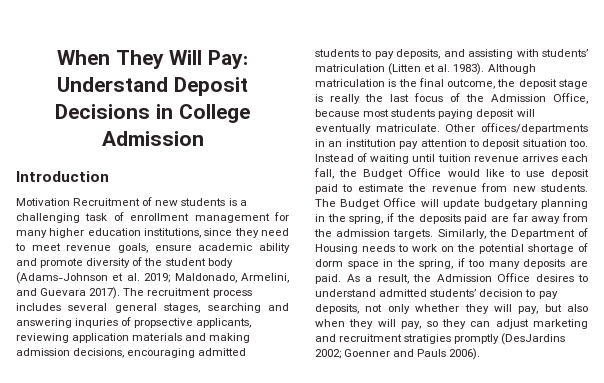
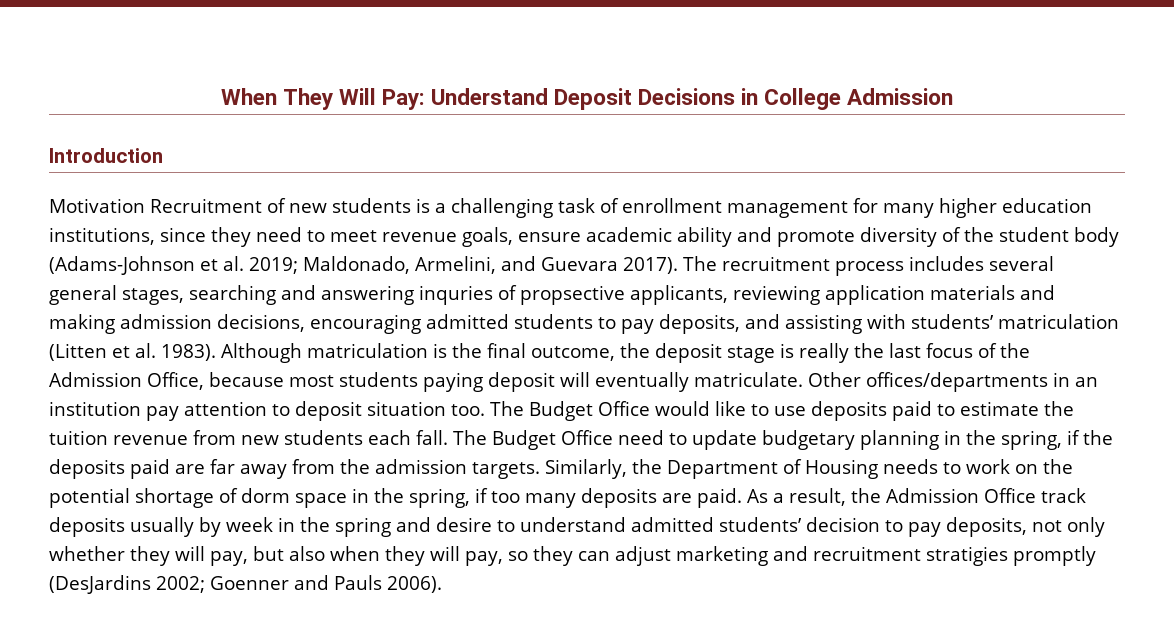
[315,153,588,164] [314,168,358,179] Instead of waiting until tuition revenue arrives each fall, the -> [490,401,524,416] The
[551,169,589,179] deposit -> [811,401,887,421] deposits
(427, 188) none -> [49,430,108,445] tuition
[541,184,588,192] [315,198,439,209] students. The Budget Office will -> [284,430,687,450] students each fall. The Budget Office need to
[535,274,574,282] desires -> [1041,488,1086,503] [49,517,492,537] track deposits usually by week in the spring and desire

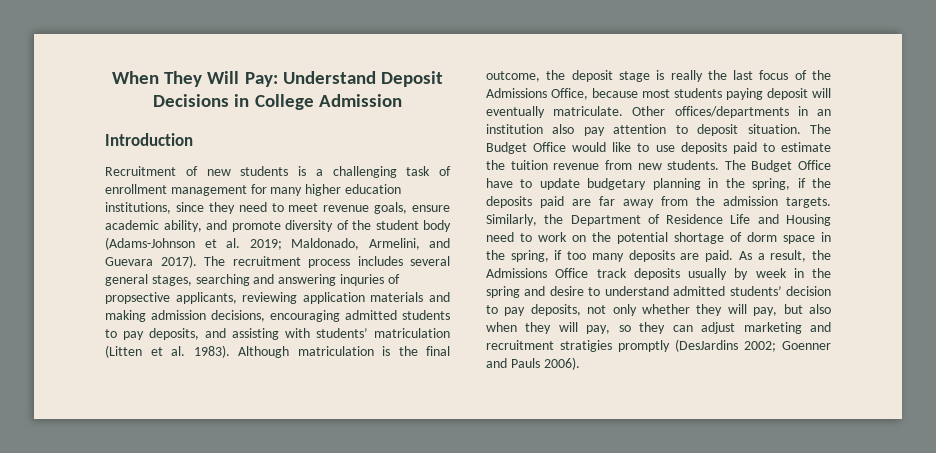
[49,198,145,213] Motivation -> (193, 139) none
[677,227,732,247] ability -> [163,220,202,232] ability,
[49,372,142,387] Admission -> [486,88,547,98] Admissions
(141, 408) none -> [552,124,575,134] also
[367,401,485,416] situation too. -> [747,124,801,134] situation.
[284,430,664,450] students each fall. The Budget Office need -> [667,160,831,172] [486,178,513,188] students. The Budget Office have
[804,459,938,479] Housing needs -> [666,214,831,226] [486,232,514,242] Residence Life and Housing need
[886,488,979,503] Admission -> [486,268,547,278] Admissions

